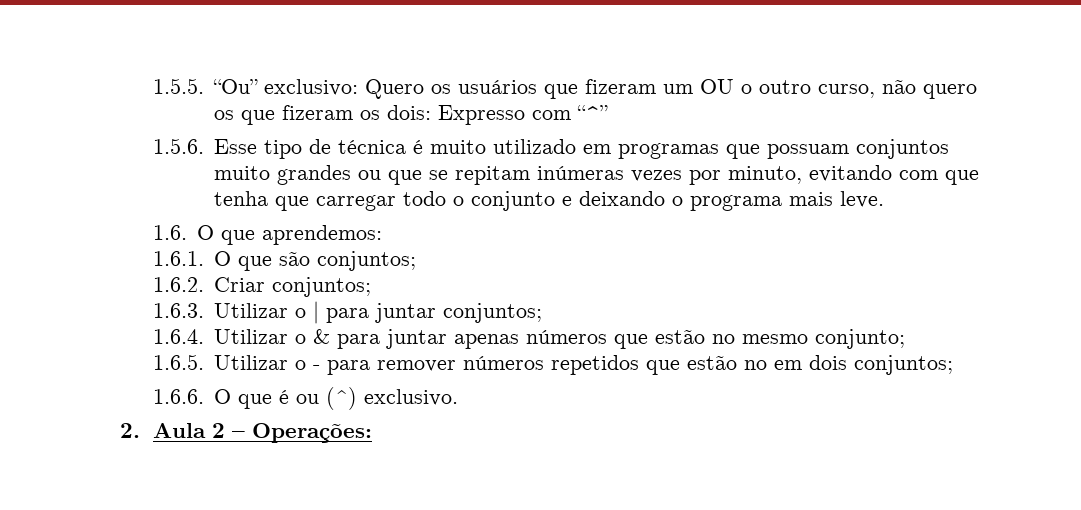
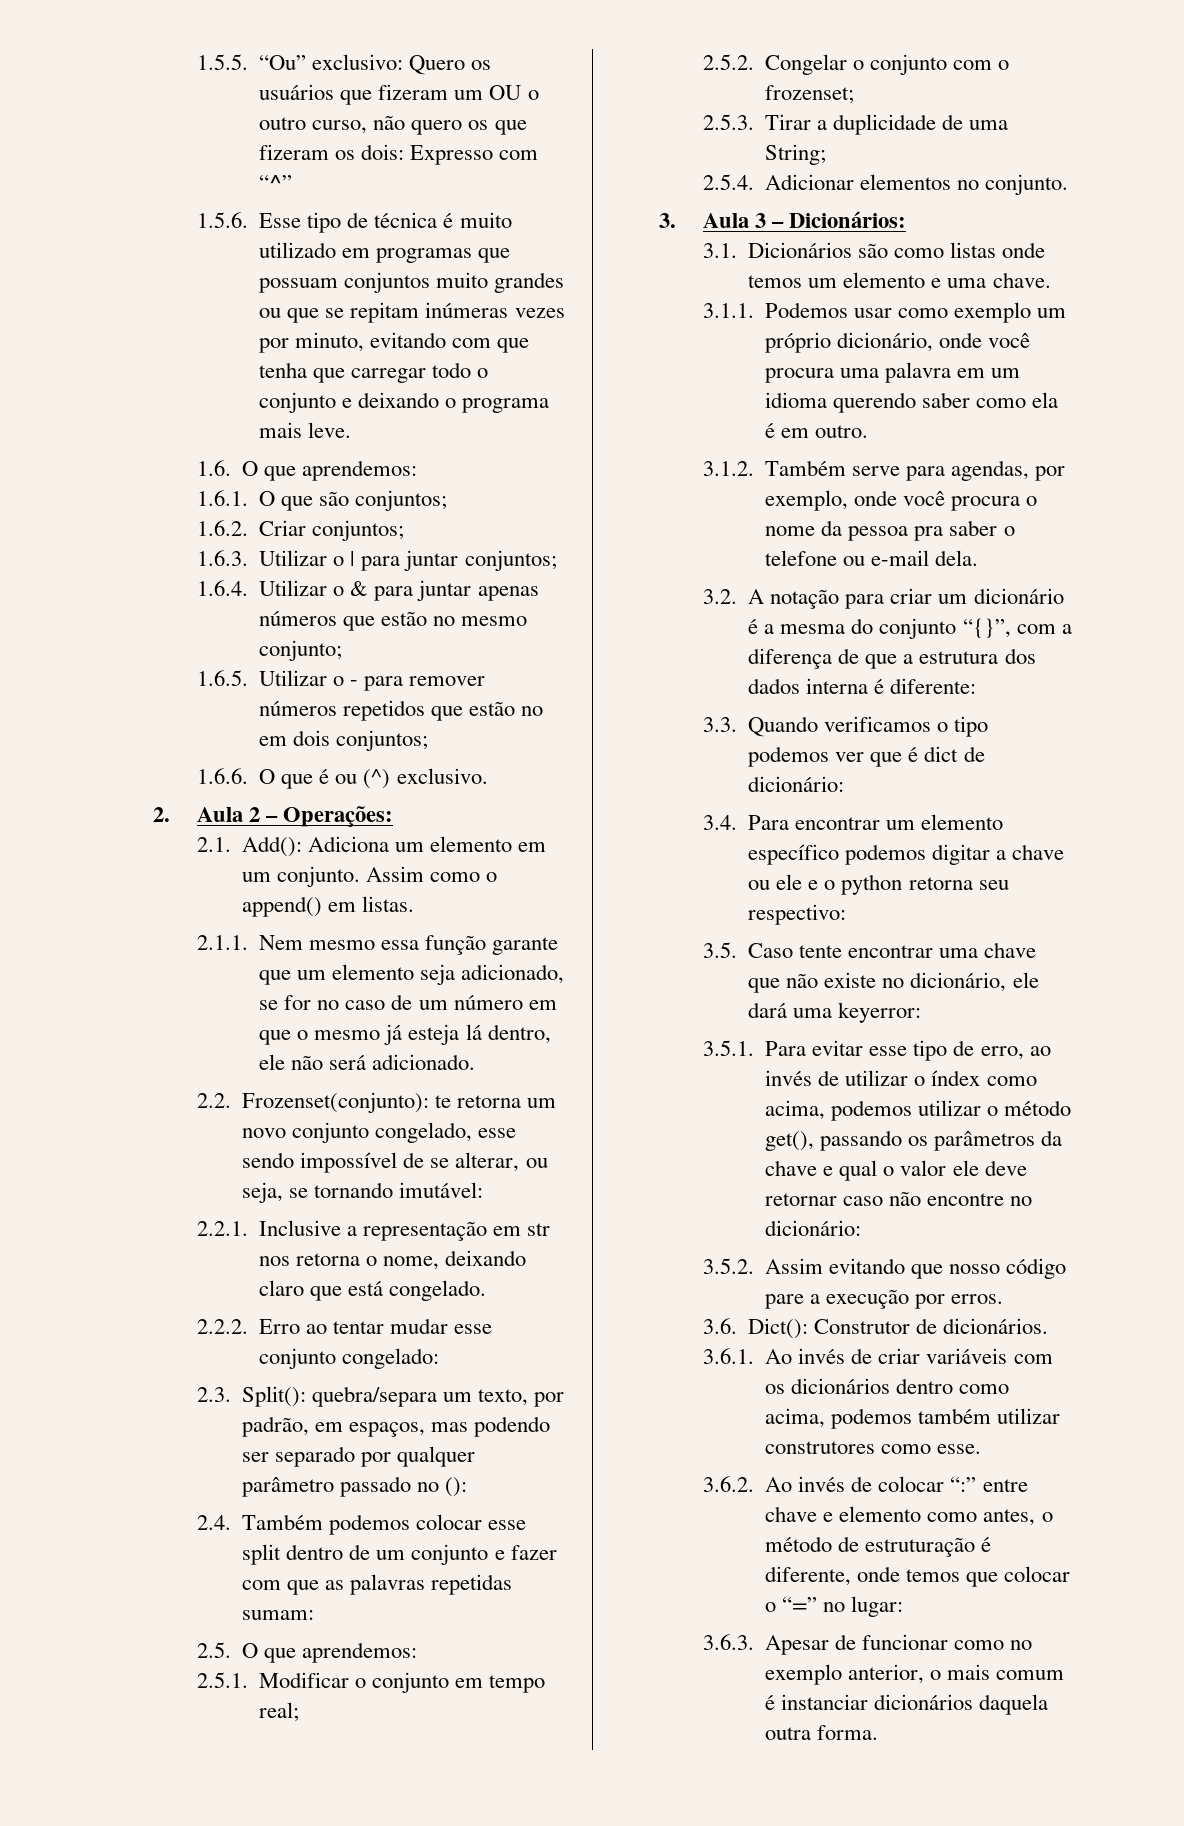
(372, 433) none -> [196,836,547,857] [242,866,498,887] [242,896,415,917] [196,935,559,955] [259,964,565,985] [259,994,557,1010] [259,1024,551,1045] [259,1054,476,1070] [196,1092,557,1113] [242,1122,517,1143] [242,1152,548,1173] [242,1182,484,1203] [196,1220,551,1241] [259,1250,527,1270] [259,1280,487,1301] [196,1318,493,1334] [259,1348,440,1369] [196,1386,565,1407] [242,1416,551,1437] [242,1446,476,1467] [242,1476,468,1497] [196,1514,527,1535] [242,1544,557,1565] [242,1574,513,1595] [242,1610,315,1620] [196,1642,418,1663] [196,1672,546,1693] [259,1702,300,1722] [702,54,1010,75] [765,85,855,104] [702,114,1009,135] [765,144,827,165] [702,174,1069,195] [659,211,907,228] [702,242,1046,258] [748,272,1051,288] [702,302,1067,323] [765,332,1031,353] [765,362,1021,383] [765,392,1059,413] [765,423,869,438] [702,460,1066,481] [765,490,1038,511] [765,520,1015,541] [765,550,979,566] [702,588,1064,609] [748,618,1072,639] [748,648,1036,669] [748,678,977,694] [702,716,989,737] [748,746,985,767] [748,776,845,792] [702,814,1004,830] [748,844,1065,865] [748,874,1009,895] [748,904,847,925] [702,942,1037,958] [748,972,1039,993] [748,1002,922,1023] [702,1040,1051,1061] [765,1070,1037,1086] [765,1100,1072,1121] [765,1130,1063,1151] [765,1160,1027,1181] [765,1191,1033,1206] [765,1220,862,1236] [702,1258,1067,1279] [765,1289,1004,1309] [702,1318,1049,1339] [702,1348,1053,1364] [765,1378,1010,1394] [765,1408,1061,1429] [765,1441,982,1454] [702,1476,1028,1492] [765,1506,1053,1526] [765,1536,992,1557] [765,1566,1071,1587] [765,1596,904,1617] [702,1634,1033,1655] [765,1664,1065,1685] [765,1694,1049,1715] [765,1725,879,1740] // 2.1. Add(): Adiciona um elemento em um conjunto. Assim como o append() em listas. // 2.1.1. Nem mesmo essa função garante que um elemento seja adicionado, se for no caso de um número em que o mesmo já esteja lá dentro, ele não será adicionado. // 2.2. Frozenset(conjunto): te retorna um novo conjunto congelado, esse sendo impossível de se alterar, ou seja, se tornando imutável: // 2.2.1. Inclusive a representação em str nos retorna o nome, deixando claro que está congelado. // 2.2.2. Erro ao tentar mudar esse conjunto congelado: // 2.3. Split(): quebra/separa um texto, por padrão, em espaços, mas podendo ser separado por qualquer parâmetro passado no (): // 2.4. Também podemos colocar esse split dentro de um conjunto e fazer com que as palavras repetidas sumam: // 2.5. O que aprendemos: // 2.5.1. Modificar o conjunto em tempo real; // 2.5.2. Congelar o conjunto com o frozenset; // 2.5.3. Tirar a duplicidade de uma String; // 2.5.4. Adicionar elementos no conjunto. // 3. Aula 3 – Dicionários: // 3.1. Dicionários são como listas onde temos um elemento e uma chave. // 3.1.1. Podemos usar como exemplo um próprio dicionário, onde você procura uma palavra em um idioma querendo saber como ela é em outro. // 3.1.2. Também serve para agendas, por exemplo, onde você procura o nome da pessoa pra saber o telefone ou e-mail dela. // 3.2. A notação para criar um dicionário é a mesma do conjunto “{}”, com a diferença de que a estrutura dos dados interna é diferente: // 3.3. Quando verificamos o tipo podemos ver que é dict de dicionário: // 3.4. Para encontrar um elemento específico podemos digitar a chave ou ele e o python retorna seu respectivo: // 3.5. Caso tente encontrar uma chave que não existe no dicionário, ele dará uma keyerror: // 3.5.1. Para evitar esse tipo de erro, ao invés de utilizar o índex como acima, podemos utilizar o método get(), passando os parâmetros da chave e qual o valor ele deve retornar caso não encontre no dicionário: // 3.5.2. Assim evitando que nosso código pare a execução por erros. // 3.6. Dict(): Construtor de dicionários. // 3.6.1. Ao invés de criar variáveis com os dicionários dentro como acima, podemos também utilizar construtores como esse. // 3.6.2. Ao invés de colocar “:” entre chave e elemento como antes, o método de estruturação é diferente, onde temos que colocar o “=” no lugar: // 3.6.3. Apesar de funcionar como no exemplo anterior, o mais comum é instanciar dicionários daquela outra forma.

